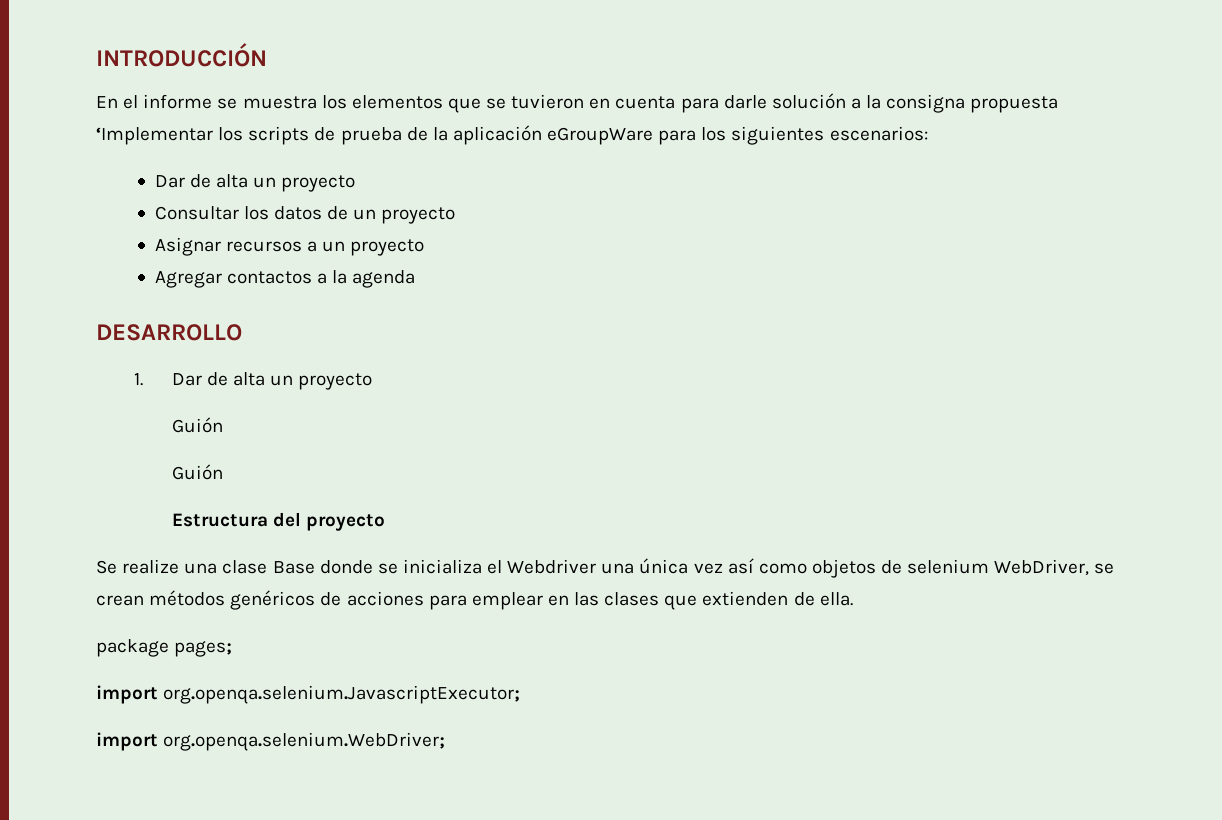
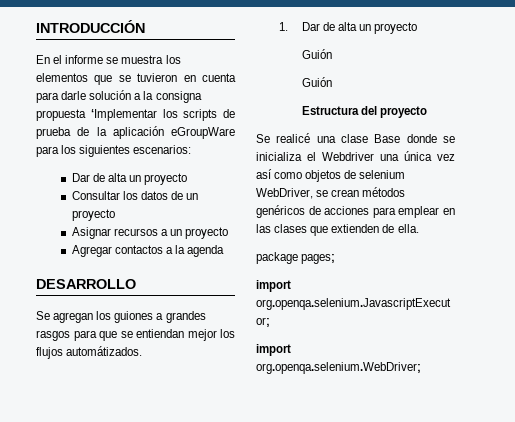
(242, 332) none -> [36,311,206,323] [36,329,235,341] [36,346,143,359] // Se agregan los guiones a grandes rasgos para que se entiendan mejor los flujos automátizados.
[122,559,180,574] realize -> [276,133,311,143] realicé

